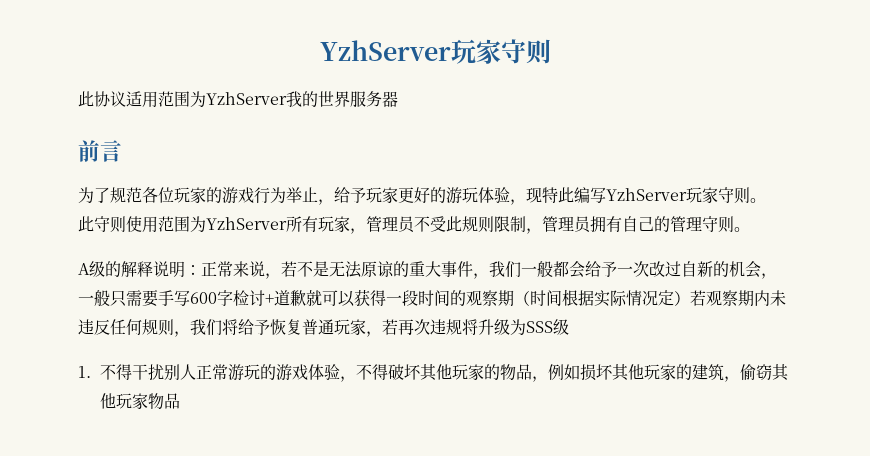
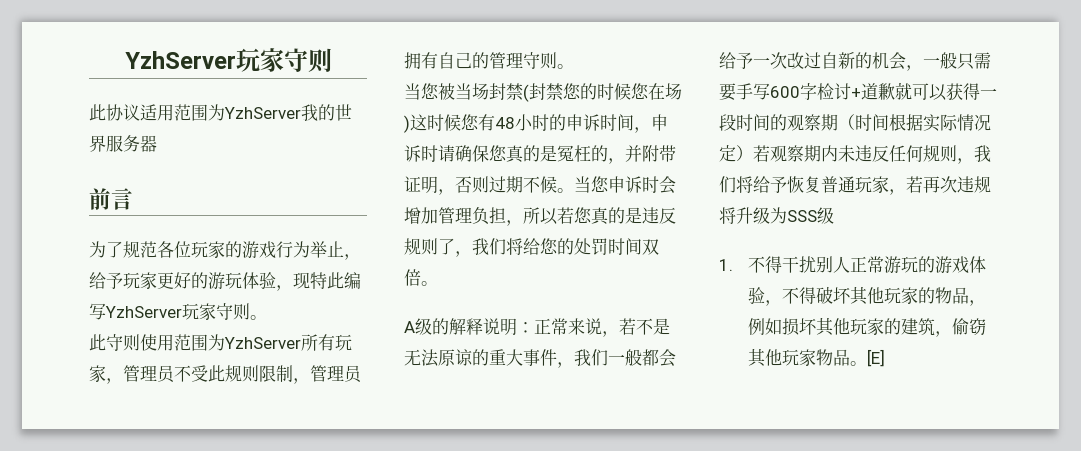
(750, 229) none -> [404,83,682,102] [404,114,668,133] [404,145,676,164] [404,176,676,195] [404,207,676,226] [404,238,659,257] [404,269,438,286] // 当您被当场封禁(封禁您的时候您在场)这时候您有48小时的申诉时间，申诉时请确保您真的是冤枉的，并附带证明，否则过期不候。当您申诉时会增加管理负担，所以若您真的是违反规则了，我们将给您的处罚时间双倍。
(181, 401) none -> [850,349,886,367] 。[E]

